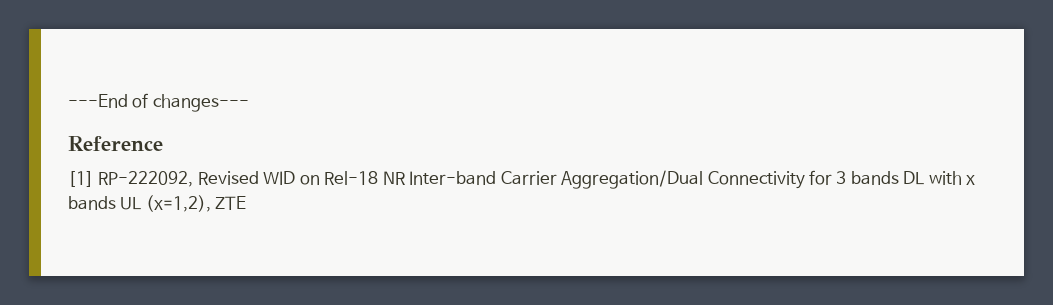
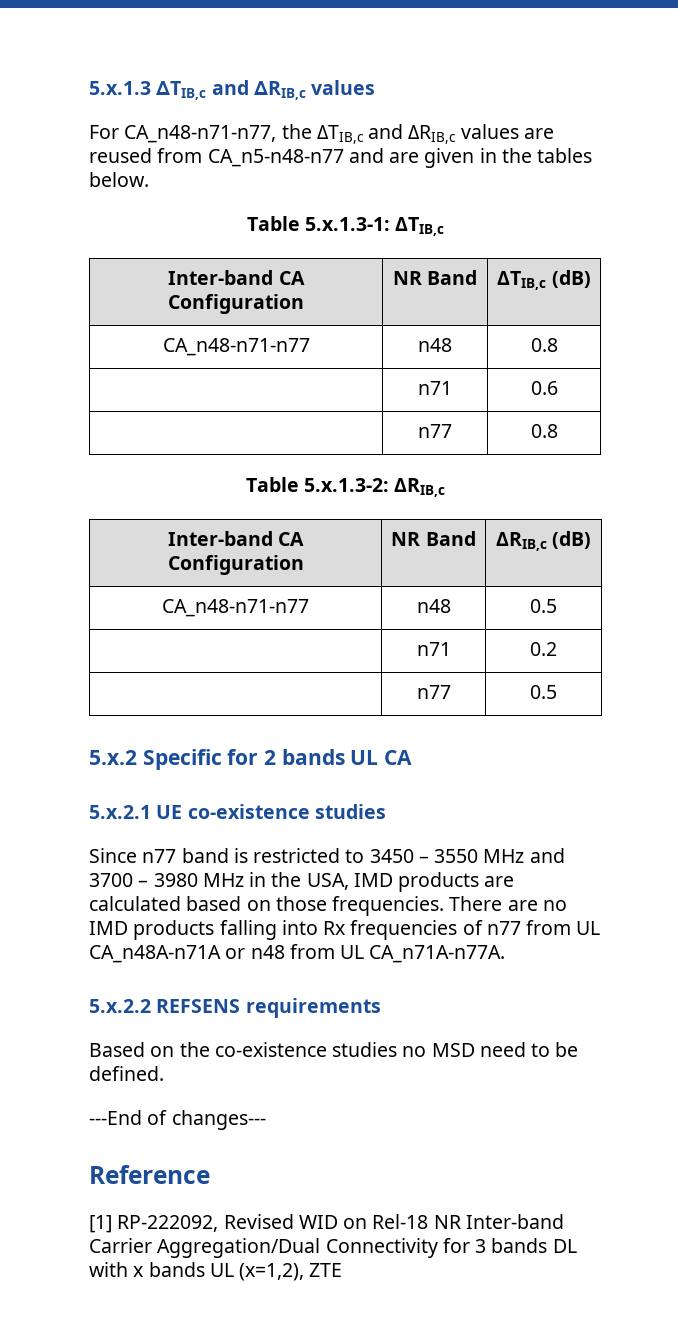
(68, 101) none -> [89,80,376,100] [89,124,554,144] [89,148,593,168] [89,172,149,187] [246,216,445,236] [168,270,305,285] [168,294,304,314] [392,270,478,285] [497,270,591,290] [162,338,310,356] [418,338,452,352] [530,338,558,352] [418,381,452,395] [530,381,558,395] [418,424,452,438] [530,424,558,438] [245,477,446,497] [167,531,305,546] [167,555,304,575] [391,531,476,546] [495,531,592,551] [162,599,309,617] [416,599,451,613] [530,599,557,613] [416,642,451,656] [530,642,557,656] [416,685,451,699] [530,685,557,699] [89,749,413,770] [89,804,386,819] [89,848,565,863] [89,872,515,892] [89,896,567,916] [89,920,601,940] [89,944,506,963] [89,998,381,1018] [89,1042,579,1057] [89,1066,164,1081] 5.x.1.3 ∆TIB,c and ∆RIB,c values // For CA_n48-n71-n77, the ΔTIB,c and ΔRIB,c values are reused from CA_n5-n48-n77 and are given in the tables below. // Table 5.x.1.3-1: ΔTIB,c // Inter-band CA Configuration | NR Band | ΔTIB,c (dB) // CA_n48-n71-n77 | n48 | 0.8 // | n71 | 0.6 // | n77 | 0.8 // Table 5.x.1.3-2: ΔRIB,c // Inter-band CA Configuration | NR Band | ΔRIB,c (dB) // CA_n48-n71-n77 | n48 | 0.5 // | n71 | 0.2 // | n77 | 0.5 // 5.x.2 Specific for 2 bands UL CA // 5.x.2.1 UE co-existence studies // Since n77 band is restricted to 3450 – 3550 MHz and 3700 – 3980 MHz in the USA, IMD products are calculated based on those frequencies. There are no IMD products falling into Rx frequencies of n77 from UL CA_n48A-n71A or n48 from UL CA_n71A-n77A. // 5.x.2.2 REFSENS requirements // Based on the co-existence studies no MSD need to be defined. //

